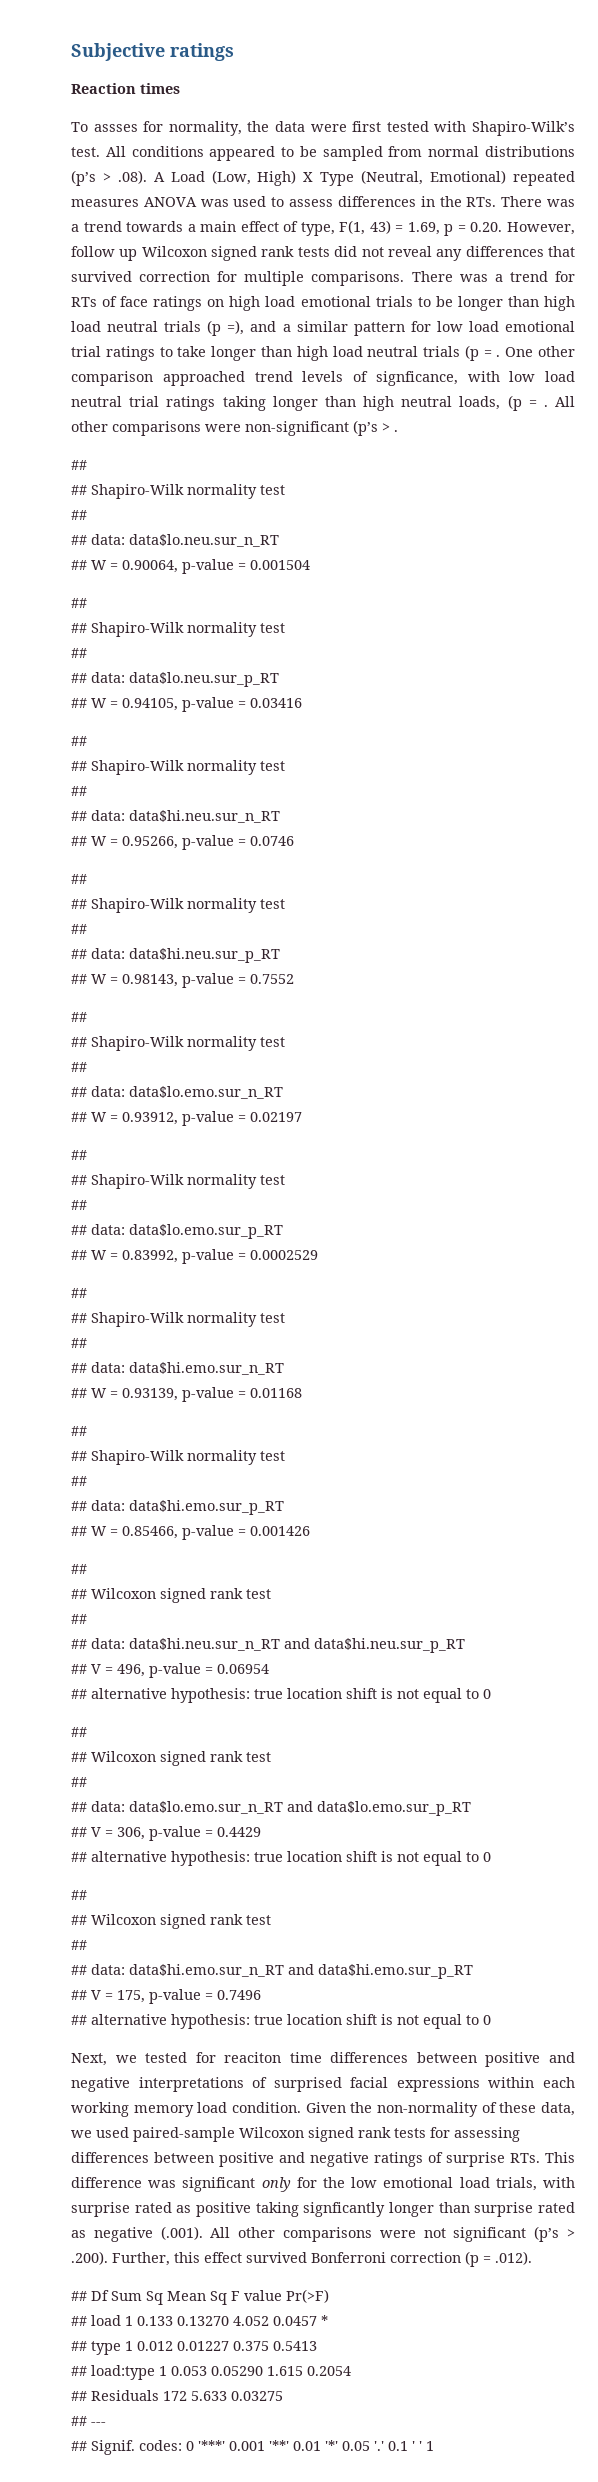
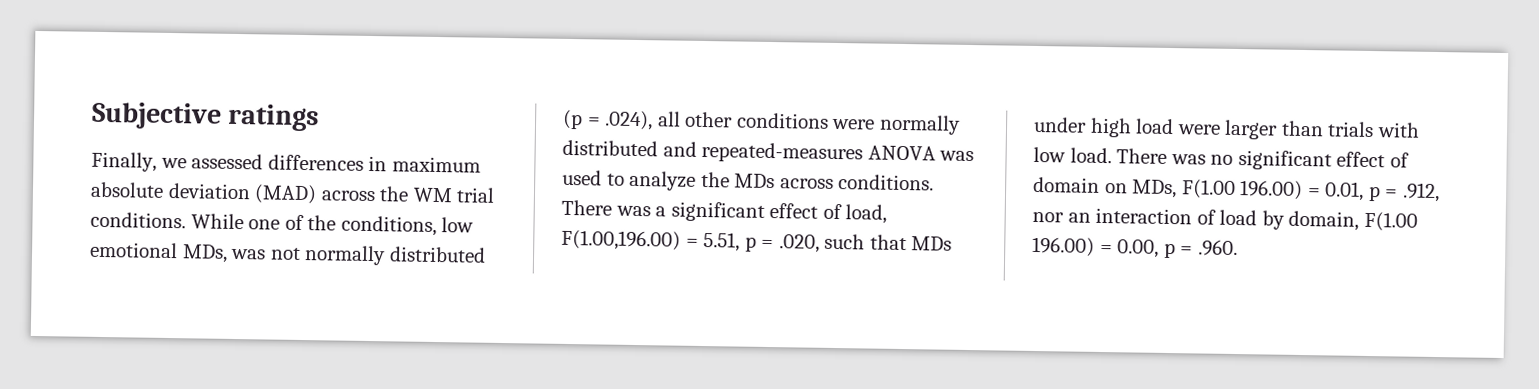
[71,83,180,94] [71,121,575,136] [71,146,575,161] [71,170,575,186] [71,196,575,207] [71,220,576,236] [71,246,576,261] [71,271,575,286] [71,296,575,311] [71,320,575,336] [71,345,575,361] [71,371,575,386] [71,395,575,411] [71,420,398,436] [71,460,87,470] [71,484,285,499] [71,510,87,520] [71,534,279,547] [71,559,310,574] [71,598,87,608] [71,622,285,637] [71,648,87,658] [71,672,279,687] [71,697,302,712] [71,736,87,746] [71,760,285,775] [71,786,87,796] [71,810,280,823] [71,835,294,850] [71,874,87,884] [71,898,285,913] [71,924,87,934] [71,948,280,963] [71,973,294,988] [71,1012,87,1022] [71,1036,285,1051] [71,1062,87,1072] [71,1086,283,1099] [71,1111,302,1126] [71,1150,87,1160] [71,1174,285,1189] [71,1200,87,1210] [71,1224,283,1239] [71,1249,318,1264] [71,1288,87,1298] [71,1312,285,1327] [71,1338,87,1348] [71,1362,284,1375] [71,1387,302,1402] [71,1426,87,1436] [71,1450,285,1465] [71,1476,87,1486] [71,1500,284,1515] [71,1525,310,1540] [71,1564,87,1574] [71,1588,271,1603] [71,1614,87,1624] [71,1638,465,1653] [71,1663,269,1678] [71,1688,491,1703] [71,1727,87,1737] [71,1751,271,1766] [71,1777,87,1787] [71,1801,471,1816] [71,1826,261,1841] [71,1851,491,1866] [71,1890,87,1900] [71,1914,271,1929] [71,1940,87,1950] [71,1964,473,1979] [71,1989,261,2004] [71,2014,491,2029] [71,2052,575,2067] [71,2077,575,2092] [71,2102,575,2117] [71,2127,520,2142] [71,2152,575,2167] [71,2177,575,2192] [71,2202,575,2217] [71,2226,575,2242] [71,2251,532,2267] [71,2289,329,2305] [71,2315,328,2326] [71,2341,317,2355] [71,2365,351,2380] [71,2390,283,2401] [71,2416,106,2426] [71,2440,434,2455] Reaction times // To assses for normality, the data were first tested with Shapiro-Wilk’s test. All conditions appeared to be sampled from normal distributions (p’s > .08). A Load (Low, High) X Type (Neutral, Emotional) repeated measures ANOVA was used to assess differences in the RTs. There was a trend towards a main effect of type, F(1, 43) = 1.69, p = 0.20. However, follow up Wilcoxon signed rank tests did not reveal any differences that survived correction for multiple comparisons. There was a trend for RTs of face ratings on high load emotional trials to be longer than high load neutral trials (p =), and a similar pattern for low load emotional trial ratings to take longer than high load neutral trials (p = . One other comparison approached trend levels of signficance, with low load neutral trial ratings taking longer than high neutral loads, (p = . All other comparisons were non-significant (p’s > . // ## // ## Shapiro-Wilk normality test // ## // ## data: data$lo.neu.sur_n_RT // ## W = 0.90064, p-value = 0.001504 // ## // ## Shapiro-Wilk normality test // ## // ## data: data$lo.neu.sur_p_RT // ## W = 0.94105, p-value = 0.03416 // ## // ## Shapiro-Wilk normality test // ## // ## data: data$hi.neu.sur_n_RT // ## W = 0.95266, p-value = 0.0746 // ## // ## Shapiro-Wilk normality test // ## // ## data: data$hi.neu.sur_p_RT // ## W = 0.98143, p-value = 0.7552 // ## // ## Shapiro-Wilk normality test // ## // ## data: data$lo.emo.sur_n_RT // ## W = 0.93912, p-value = 0.02197 // ## // ## Shapiro-Wilk normality test // ## // ## data: data$lo.emo.sur_p_RT // ## W = 0.83992, p-value = 0.0002529 // ## // ## Shapiro-Wilk normality test // ## // ## data: data$hi.emo.sur_n_RT // ## W = 0.93139, p-value = 0.01168 // ## // ## Shapiro-Wilk normality test // ## // ## data: data$hi.emo.sur_p_RT // ## W = 0.85466, p-value = 0.001426 // ## // ## Wilcoxon signed rank test // ## // ## data: data$hi.neu.sur_n_RT and data$hi.neu.sur_p_RT // ## V = 496, p-value = 0.06954 // ## alternative hypothesis: true location shift is not equal to 0 // ## // ## Wilcoxon signed rank test // ## // ## data: data$lo.emo.sur_n_RT and data$lo.emo.sur_p_RT // ## V = 306, p-value = 0.4429 // ## alternative hypothesis: true location shift is not equal to 0 // ## // ## Wilcoxon signed rank test // ## // ## data: data$hi.emo.sur_n_RT and data$hi.emo.sur_p_RT // ## V = 175, p-value = 0.7496 // ## alternative hypothesis: true location shift is not equal to 0 // Next, we tested for reaciton time differences between positive and negative interpretations of surprised facial expressions within each working memory load condition. Given the non-normality of these data, we used paired-sample Wilcoxon signed rank tests for assessing differences between positive and negative ratings of surprise RTs. This difference was significant only for the low emotional load trials, with surprise rated as positive taking signficantly longer than surprise rated as negative (.001). All other comparisons were not significant (p’s > .200). Further, this effect survived Bonferroni correction (p = .012). // ## Df Sum Sq Mean Sq F value Pr(>F) // ## load 1 0.133 0.13270 4.052 0.0457 * // ## type 1 0.012 0.01227 0.375 0.5413 // ## load:type 1 0.053 0.05290 1.615 0.2054 // ## Residuals 172 5.633 0.03275 // ## --- // ## Signif. codes: 0 '***' 0.001 '**' 0.01 '*' 0.05 '.' 0.1 ' ' 1 -> [91,151,481,173] [90,181,496,205] [90,211,475,237] [89,241,486,266] [562,109,961,135] [562,139,975,164] [562,169,935,191] [561,199,888,224] [561,229,953,253] [1033,116,1420,140] [1033,146,1409,171] [1033,176,1440,203] [1032,207,1418,232] [1032,236,1238,259] Finally, we assessed differences in maximum absolute deviation (MAD) across the WM trial conditions. While one of the conditions, low emotional MDs, was not normally distributed (p = .024), all other conditions were normally distributed and repeated-measures ANOVA was used to analyze the MDs across conditions. There was a significant effect of load, F(1.00,196.00) = 5.51, p = .020, such that MDs under high load were larger than trials with low load. There was no significant effect of domain on MDs, F(1.00 196.00) = 0.01, p = .912, nor an interaction of load by domain, F(1.00 196.00) = 0.00, p = .960.

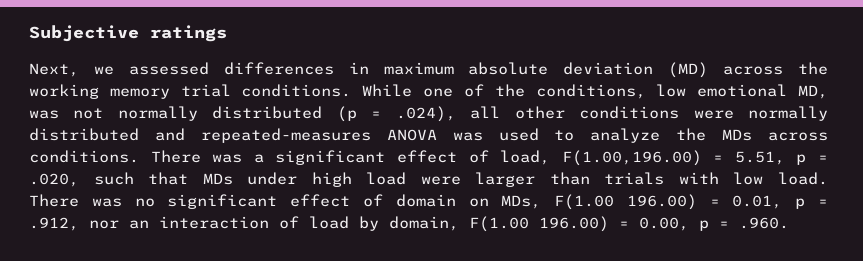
[91,151,157,172] Finally, -> [29,63,79,77] Next,
[254,184,318,205] (MAD) -> [668,62,709,78] (MD)
[412,187,453,203] WM -> [29,84,170,99] working memory
[181,244,228,263] MDs, -> [798,85,829,99] MD,

